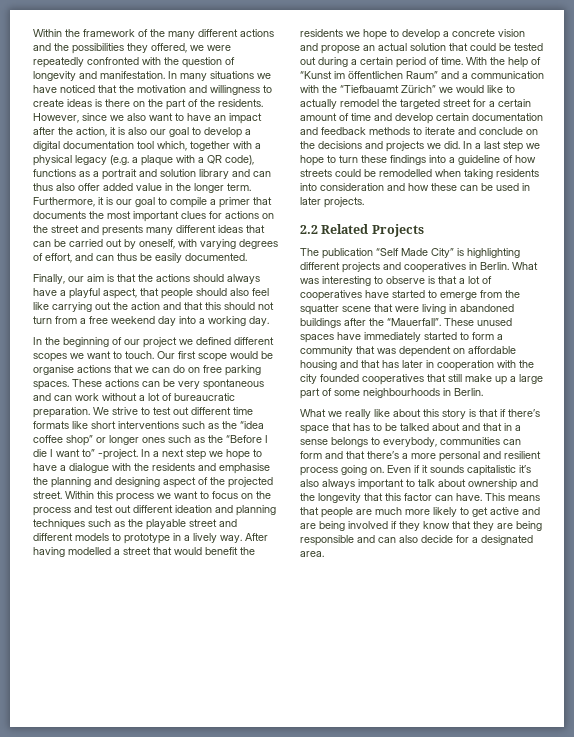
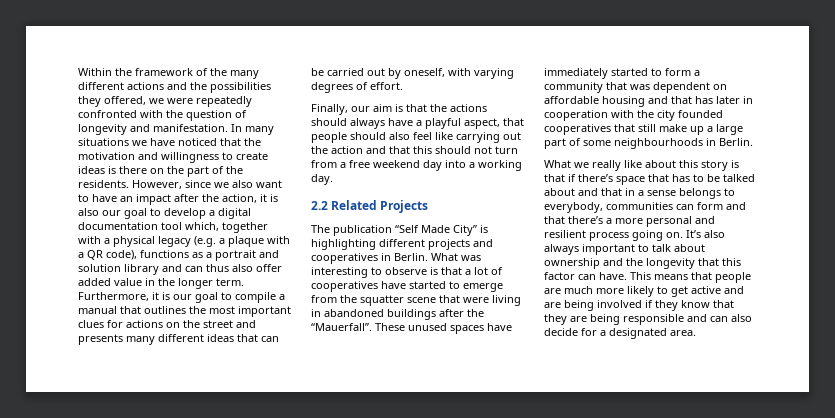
[219,197,272,208] [33,211,86,219] primer that documents -> [78,306,186,314] manual that outlines
[45,253,247,263] effort, and can thus be easily documented. -> [370,82,403,90] effort.
[33,337,274,348] [33,351,273,362] [33,365,261,376] [33,379,264,390] [33,393,235,401] [33,407,253,418] [33,421,264,429] [33,435,268,446] [33,449,262,460] [33,463,270,474] [33,477,273,488] [33,491,271,502] [33,505,276,516] [33,519,237,530] [33,533,268,544] [33,547,255,557] [300,29,525,40] [300,43,543,54] [300,57,541,68] [300,71,544,79] [300,85,515,93] [300,99,531,109] [300,113,543,124] [300,127,538,135] [300,141,540,152] [300,155,536,166] [300,169,539,179] [300,183,530,191] [300,197,364,208] // In the beginning of our project we defined different scopes we want to touch. Our first scope would be organise actions that we can do on free parking spaces. These actions can be very spontaneous and can work without a lot of bureaucratic preparation. We strive to test out different time formats like short interventions such as the “idea coffee shop” or longer ones such as the “Before I die I want to” -project. In a next step we hope to have a dialogue with the residents and emphasise the planning and designing aspect of the projected street. Within this process we want to focus on the process and test out different ideation and planning techniques such as the playable street and different models to prototype in a lively way. After having modelled a street that would benefit the residents we hope to develop a concrete vision and propose an actual solution that could be tested out during a certain period of time. With the help of “Kunst im öffentlichen Raum” and a communication with the “Tiefbauamt Zürich” we would like to actually remodel the targeted street for a certain amount of time and develop certain documentation and feedback methods to iterate and conclude on the decisions and projects we did. In a last step we hope to turn these findings into a guideline of how streets could be remodelled when taking residents into consideration and how these can be used in later projects. -> (333, 179) none
[387,465,531,476] Even if it sounds capitalistic it’s -> [686,230,701,238] It’s

